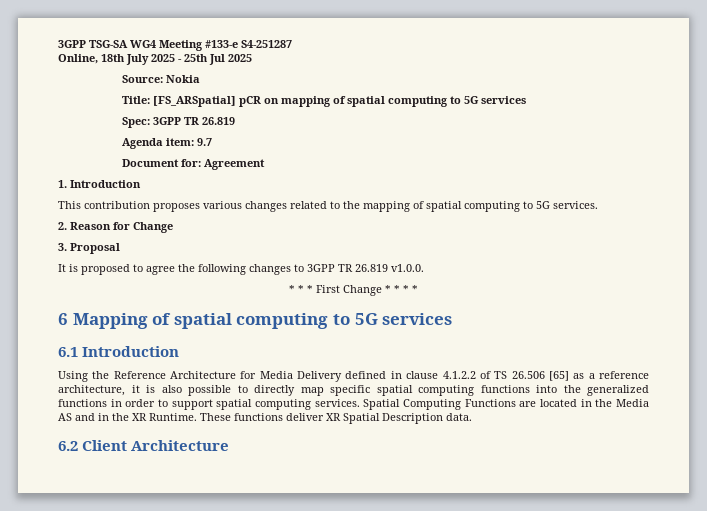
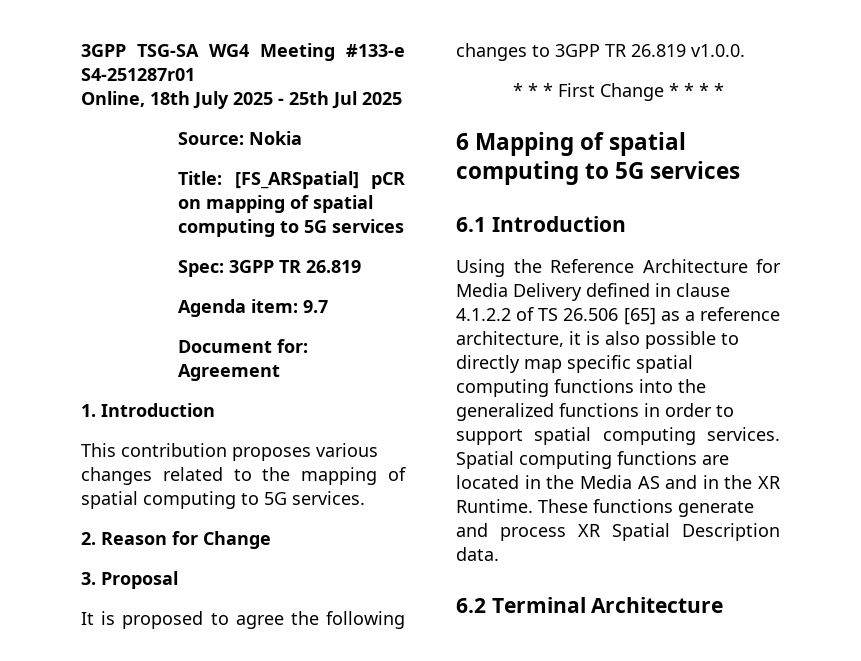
[241,40,292,48] S4-251287 -> [81,68,195,81] S4-251287r01
[403,399,516,410] Computing Functions -> [519,451,697,469] computing functions
[286,413,324,421] deliver -> [678,501,754,517] [456,523,566,541] generate and process
[82,440,128,451] Client -> [491,597,586,613] Terminal

